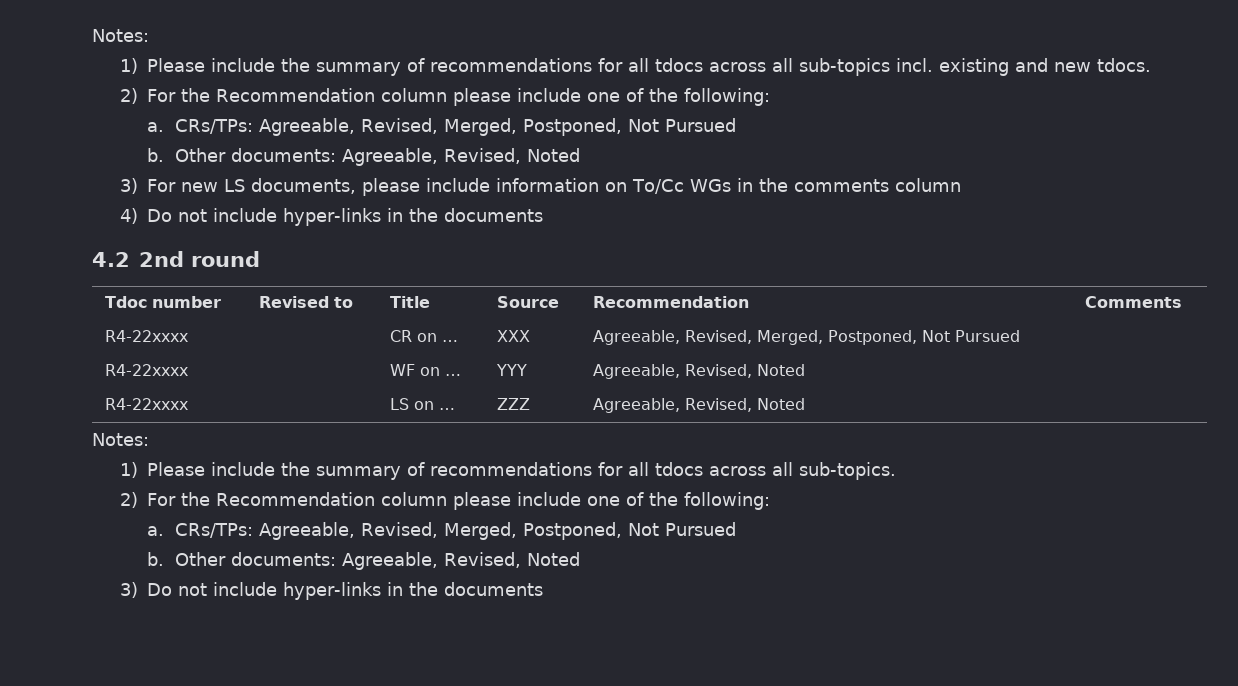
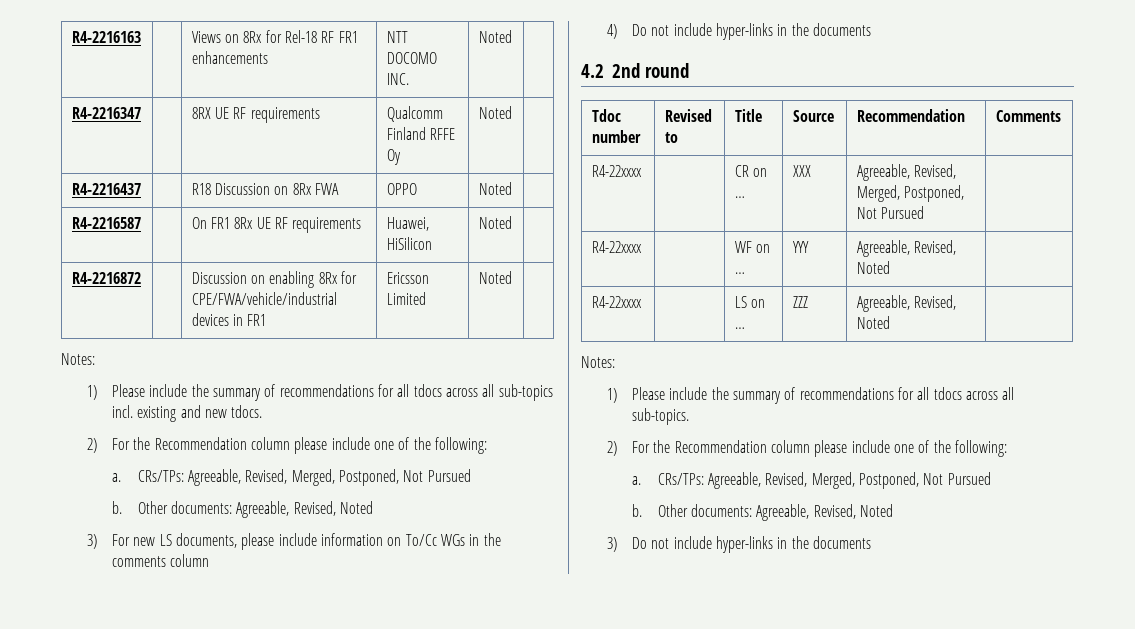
(92, 35) none -> [71,31,141,43] [191,30,358,43] [191,51,268,64] [386,31,408,43] [386,52,437,64] [386,73,409,85] [478,30,512,43] [71,107,141,119] [191,107,320,123] [386,106,443,122] [386,127,456,140] [386,149,401,165] [478,106,512,119] [71,183,141,195] [191,183,339,195] [386,183,417,195] [478,182,512,195] [71,217,141,229] [191,217,362,233] [386,217,429,231] [386,237,432,250] [478,216,512,229] [71,272,141,284] [191,271,357,288] [191,292,337,305] [191,313,267,326] [386,272,429,284] [386,292,426,305] [478,271,512,284] R4-2216163 | | Views on 8Rx for Rel-18 RF FR1 enhancements | NTT DOCOMO INC. | Noted | // R4-2216347 | | 8RX UE RF requirements | Qualcomm Finland RFFE Oy | Noted | // R4-2216437 | | R18 Discussion on 8Rx FWA | OPPO | Noted | // R4-2216587 | | On FR1 8Rx UE RF requirements | Huawei, HiSilicon | Noted | // R4-2216872 | | Discussion on enabling 8Rx for CPE/FWA/vehicle/industrial devices in FR1 | Ericsson Limited | Noted | //

